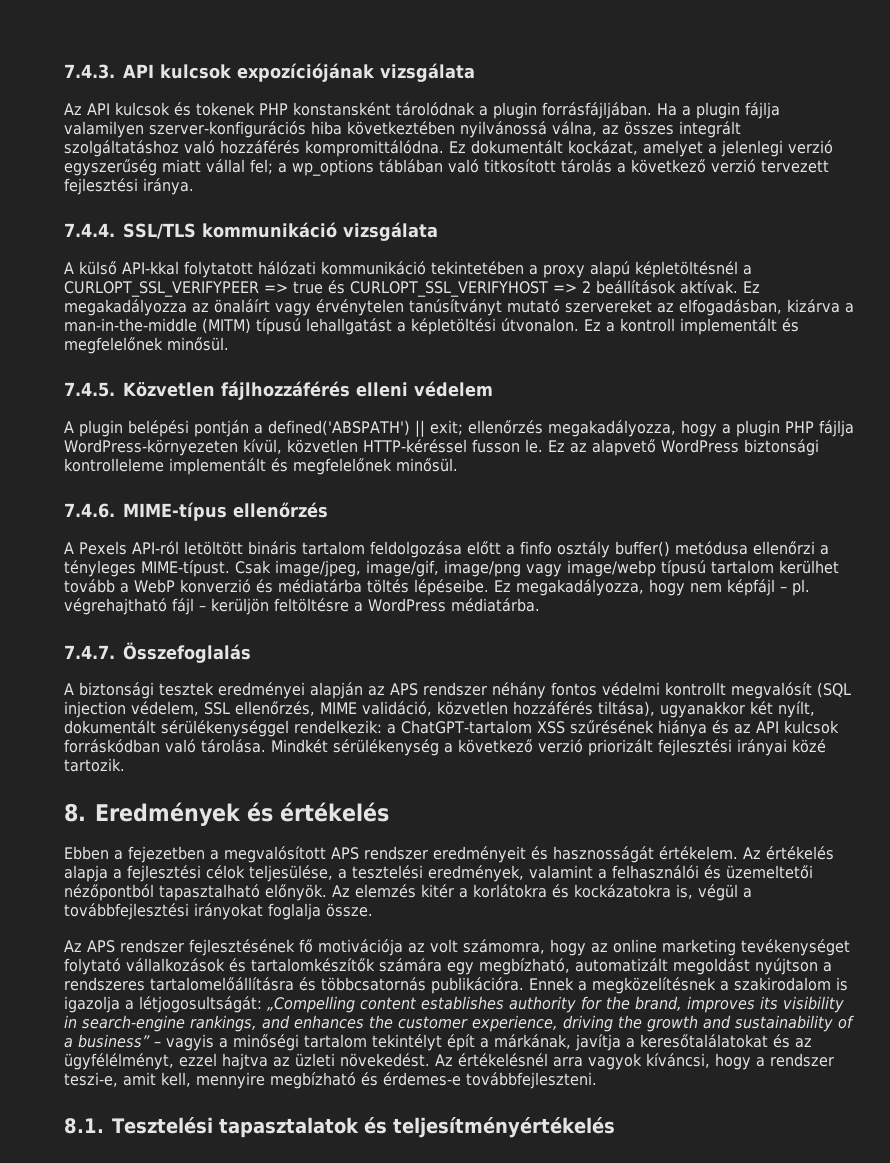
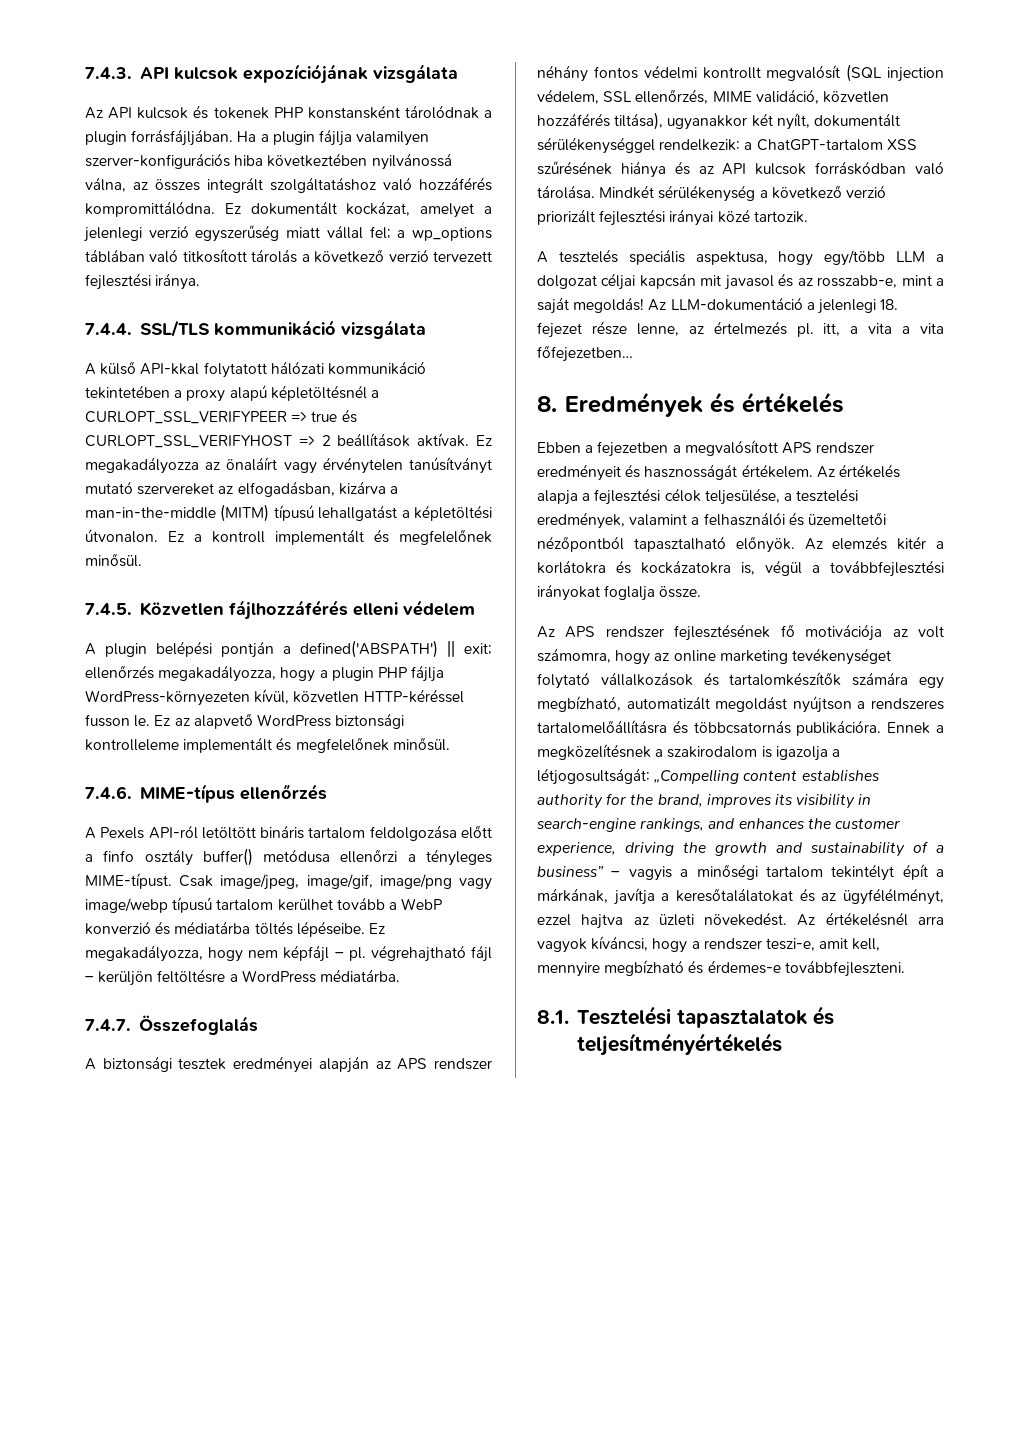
(125, 765) none -> [537,249,944,266] [537,273,944,290] [537,297,899,314] [537,321,944,338] [537,345,633,362] // A tesztelés speciális aspektusa, hogy egy/több LLM a dolgozat céljai kapcsán mit javasol és az rosszabb-e, mint a saját megoldás! Az LLM-dokumentáció a jelenlegi 18. fejezet része lenne, az értelmezés pl. itt, a vita a vita főfejezetben…

